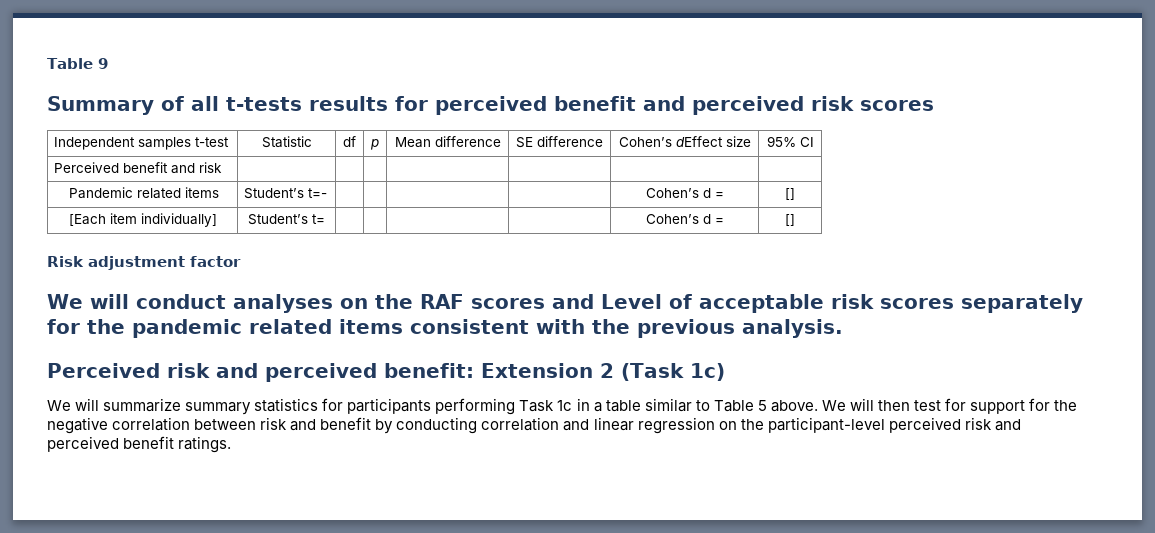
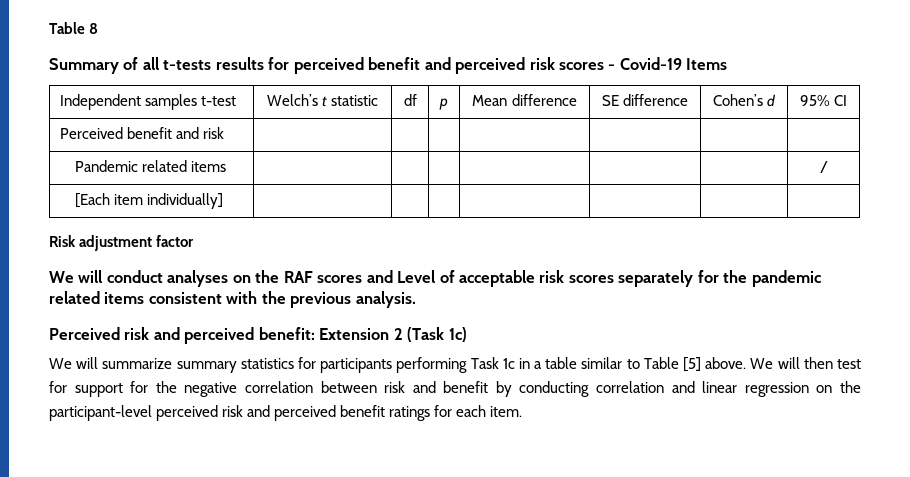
[47,58,108,69] Table 9 -> [49,22,99,34] Table 8
(934, 105) none -> [608,57,728,70] - Covid-19 Items
[261,136,312,148] Statistic -> [266,94,379,107] Welch’s t statistic
[675,136,751,147] dEffect size -> [767,94,777,107] d
[243,188,327,199] [645,188,724,198] [785,188,795,200] [69,213,218,227] [248,214,325,225] [645,214,724,224] [785,214,795,226] Student’s t=- | | | | | Cohen’s d = | [] // [Each item individually] | Student’s t= | | | | | Cohen’s d = | [] -> [819,161,828,173] [75,193,224,209] | | | | | | / // [Each item individually] | | | | | | |
[757,400,767,411] 5 -> [683,357,702,372] [5]
[178,436,232,453] ratings. -> [389,405,523,421] ratings for each item.

